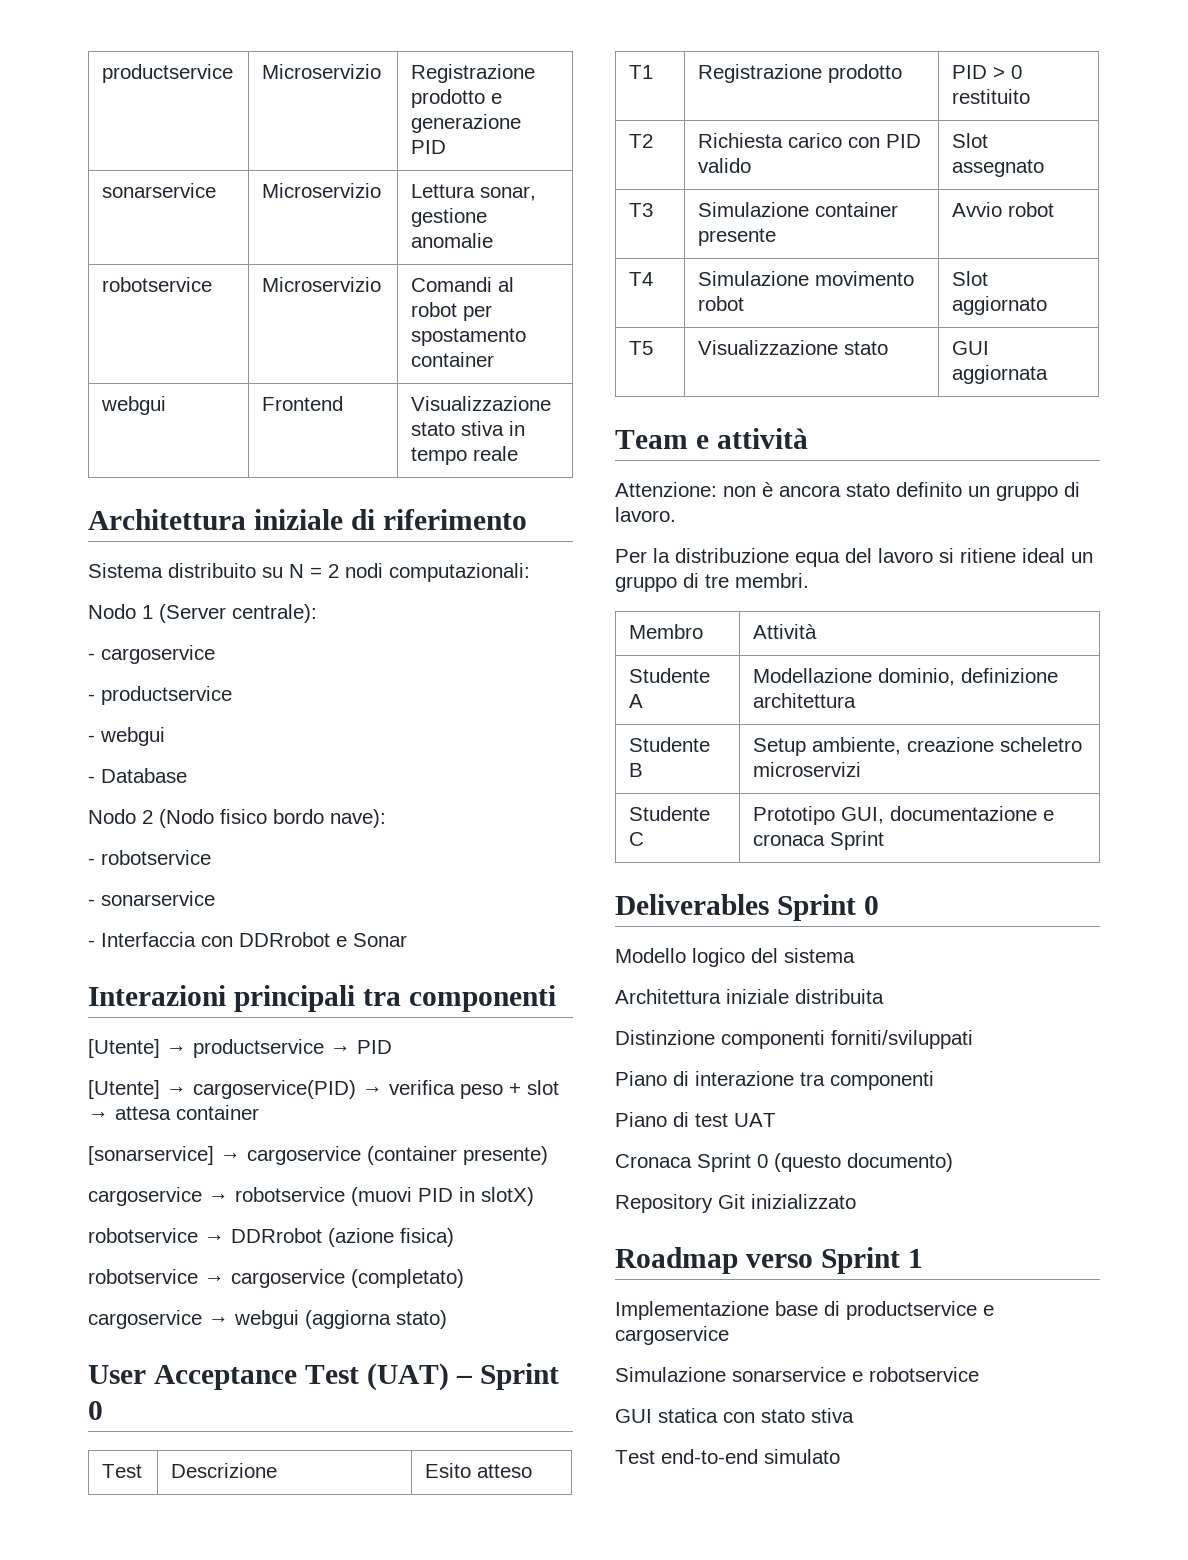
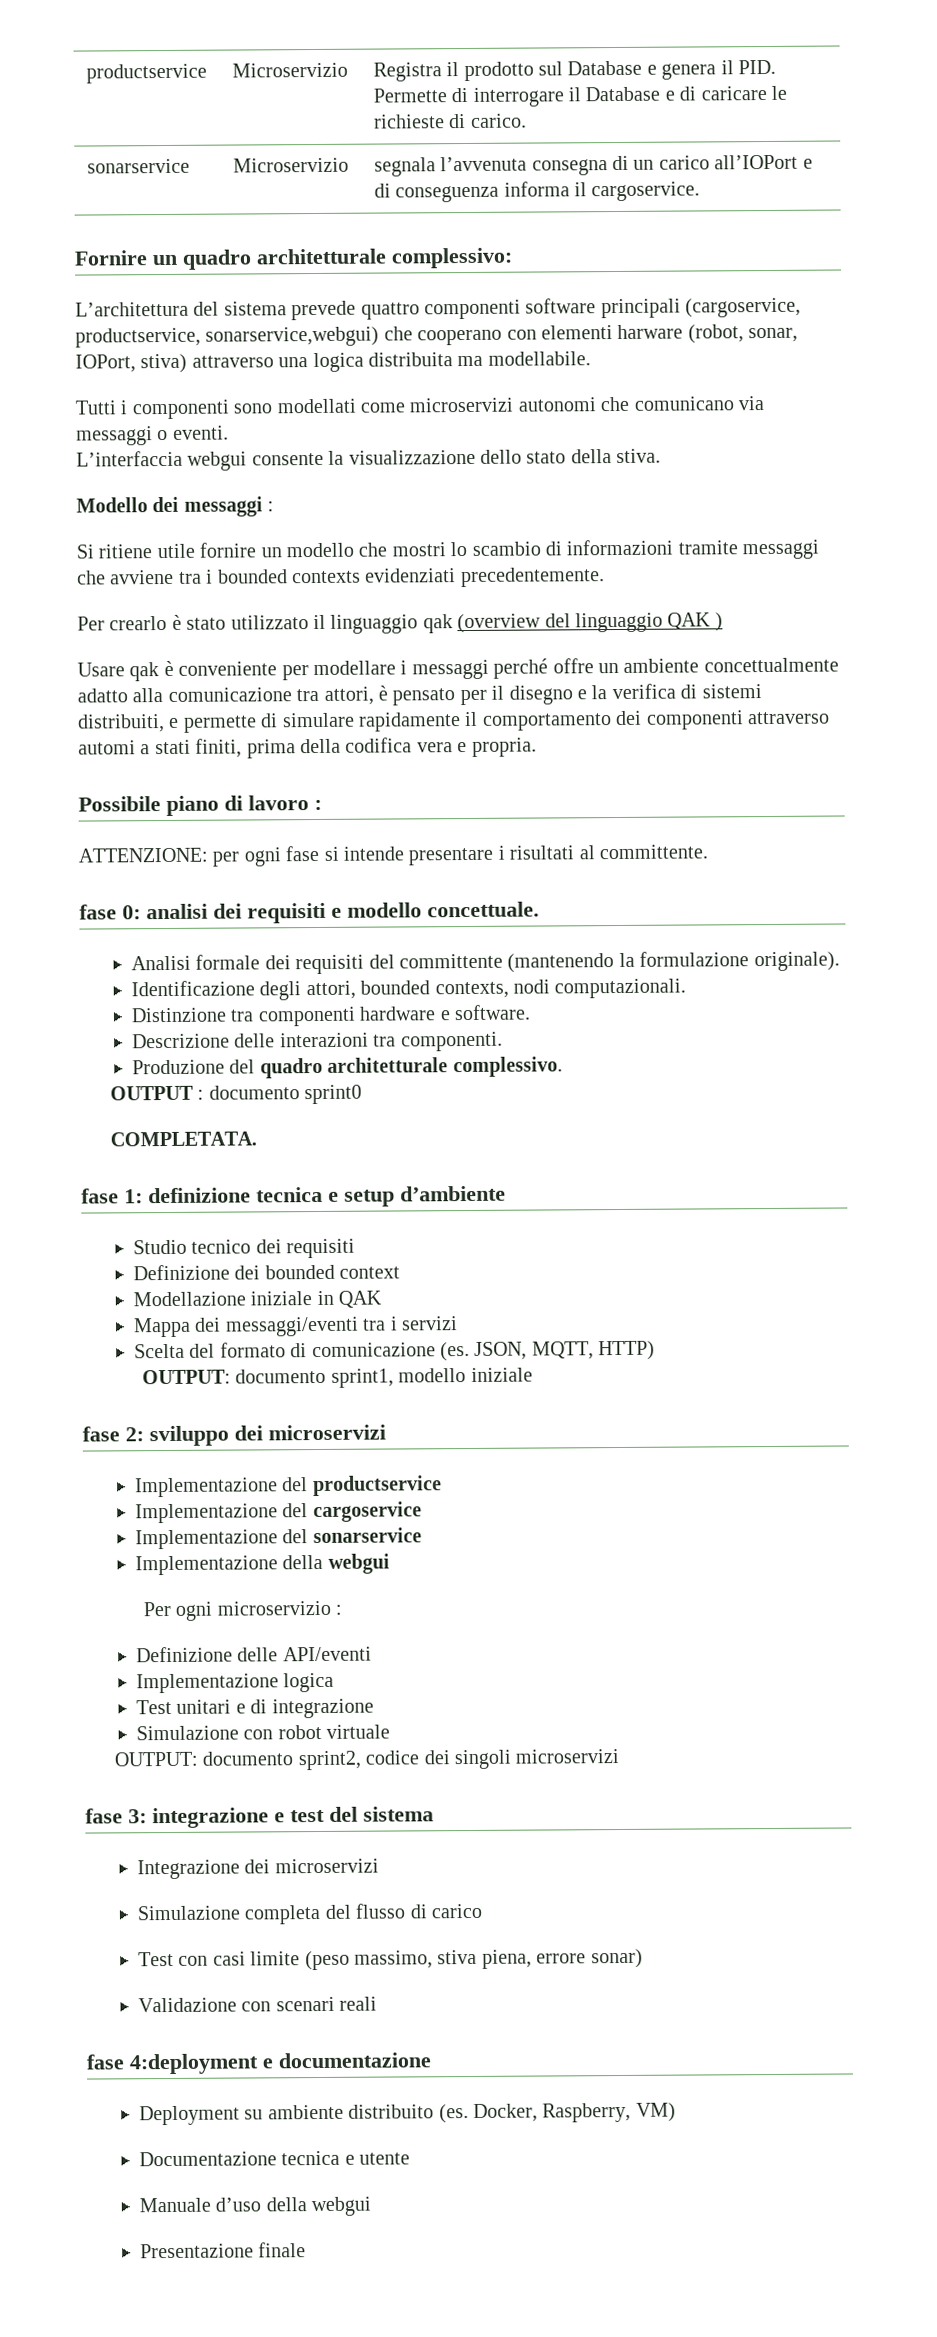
[411,64,536,83] [411,89,503,108] [411,114,522,133] [411,140,447,154] [102,183,217,198] [262,183,382,198] [411,184,537,201] [411,208,488,227] [411,233,494,248] [102,277,213,292] [262,277,382,292] [411,277,515,292] [411,302,493,321] [411,328,527,346] [411,352,495,367] [101,396,167,415] [262,396,344,411] [411,396,552,411] [411,421,526,436] [411,446,519,465] [88,509,527,530] [88,563,530,582] [88,604,317,623] [88,645,215,664] [88,686,232,705] [88,727,165,746] [88,768,187,783] [88,809,386,828] [88,850,211,865] [88,891,215,906] [88,932,407,947] [88,985,556,1012] [88,1039,392,1058] [88,1080,559,1099] [88,1105,259,1120] [88,1146,548,1165] [88,1187,534,1206] [88,1228,454,1247] [88,1269,464,1288] [88,1310,447,1329] [88,1363,559,1391] [88,1401,103,1420] [102,1464,143,1478] [171,1463,278,1478] [425,1463,533,1478] [629,65,654,79] [698,64,903,83] [952,65,1023,79] [952,89,1031,104] [629,134,654,148] [698,133,922,148] [698,158,752,173] [952,133,989,148] [952,159,1045,177] [629,203,654,217] [698,202,899,217] [698,228,777,246] [952,202,1055,217] [629,272,654,286] [698,271,915,286] [698,296,745,311] [952,271,989,286] [952,296,1048,315] [629,341,654,355] [698,340,889,355] [952,341,990,355] [952,365,1049,384] [615,428,808,449] [615,482,1080,501] [615,507,676,522] [615,548,1093,567] [615,573,809,592] [629,624,704,639] [753,624,818,639] [629,668,711,683] [629,694,644,708] [753,668,1059,686] [753,693,857,708] [629,737,711,752] [629,763,644,777] [753,737,1083,756] [753,762,862,777] [629,806,711,821] [629,832,645,846] [753,806,1055,825] [753,831,885,850] [615,894,879,921] [615,948,855,967] [615,989,884,1004] [615,1030,973,1049] [615,1071,934,1090] [615,1112,776,1127] [615,1153,953,1172] [615,1194,856,1213] [615,1247,923,1274] [615,1301,994,1320] [615,1326,729,1345] [615,1367,979,1382] [615,1408,854,1423] [615,1449,840,1464] Registrazione prodotto e generazione PID // sonarservice | Microservizio | Lettura sonar, gestione anomalie // robotservice | Microservizio | Comandi al robot per spostamento container // webgui | Frontend | Visualizzazione stato stiva in tempo reale // Architettura iniziale di riferimento // Sistema distribuito su N = 2 nodi computazionali: // Nodo 1 (Server centrale): // - cargoservice // - productservice // - webgui // - Database // Nodo 2 (Nodo fisico bordo nave): // - robotservice // - sonarservice // - Interfaccia con DDRrobot e Sonar // Interazioni principali tra componenti // [Utente] → productservice → PID // [Utente] → cargoservice(PID) → verifica peso + slot → attesa container // [sonarservice] → cargoservice (container presente) // cargoservice → robotservice (muovi PID in slotX) // robotservice → DDRrobot (azione fisica) // robotservice → cargoservice (completato) // cargoservice → webgui (aggiorna stato) // User Acceptance Test (UAT) – Sprint 0 // Test | Descrizione | Esito atteso // T1 | Registrazione prodotto | PID > 0 restituito // T2 | Richiesta carico con PID valido | Slot assegnato // T3 | Simulazione container presente | Avvio robot // T4 | Simulazione movimento robot | Slot aggiornato // T5 | Visualizzazione stato | GUI aggiornata // Team e attività // Attenzione: non è ancora stato definito un gruppo di lavoro. // Per la distribuzione equa del lavoro si ritiene ideal un gruppo di tre membri. // Membro | Attività // Studente A | Modellazione dominio, definizione architettura // Studente B | Setup ambiente, creazione scheletro microservizi // Studente C | Prototipo GUI, documentazione e cronaca Sprint // Deliverables Sprint 0 // Modello logico del sistema // Architettura iniziale distribuita // Distinzione componenti forniti/sviluppati // Piano di interazione tra componenti // Piano di test UAT // Cronaca Sprint 0 (questo documento) // Repository Git inizializzato // Roadmap verso Sprint 1 // Implementazione base di productservice e cargoservice // Simulazione sonarservice e robotservice // GUI statica con stato stiva // Test end-to-end simulato -> [372,59,776,82] [372,85,787,107] [373,113,527,129] [86,158,190,174] [232,157,349,173] [373,154,813,177] [373,181,701,203] [74,247,513,270] [75,297,802,321] [75,324,799,348] [75,351,591,374] [75,396,764,420] [76,425,229,446] [76,448,662,471] [76,496,275,517] [76,539,820,560] [77,567,605,588] [77,612,723,634] [77,657,839,682] [77,683,762,706] [77,710,830,733] [78,737,537,759] [78,795,322,816] [78,844,708,867] [79,901,540,924] [130,951,840,975] [130,978,687,1001] [130,1004,531,1027] [131,1031,503,1052] [131,1056,563,1079] [109,1084,363,1105] [109,1131,257,1147] [81,1185,506,1207] [132,1238,356,1259] [132,1264,401,1281] [132,1290,383,1308] [132,1316,458,1338] [133,1340,656,1362] [141,1367,533,1388] [82,1424,386,1447] [134,1475,442,1498] [134,1501,422,1524] [134,1527,422,1550] [134,1553,390,1576] [142,1600,343,1621] [135,1646,372,1663] [135,1672,335,1694] [135,1698,374,1719] [135,1724,391,1741] [113,1749,620,1771] [85,1806,434,1829] [136,1858,379,1880] [136,1903,482,1925] [137,1948,643,1971] [137,1996,378,2013] [86,2052,431,2075] [138,2102,676,2126] [138,2150,411,2167] [138,2196,372,2217] [139,2242,307,2259] Registra il prodotto sul Database e genera il PID. Permette di interrogare il Database e di caricare le richieste di carico. // sonarservice | Microservizio | segnala l’avvenuta consegna di un carico all’IOPort e di conseguenza informa il cargoservice. // Fornire un quadro architetturale complessivo: // L’architettura del sistema prevede quattro componenti software principali (cargoservice, productservice, sonarservice,webgui) che cooperano con elementi harware (robot, sonar, IOPort, stiva) attraverso una logica distribuita ma modellabile. // Tutti i componenti sono modellati come microservizi autonomi che comunicano via messaggi o eventi. // L’interfaccia webgui consente la visualizzazione dello stato della stiva. // Modello dei messaggi : // Si ritiene utile fornire un modello che mostri lo scambio di informazioni tramite messaggi che avviene tra i bounded contexts evidenziati precedentemente. // Per crearlo è stato utilizzato il linguaggio qak (overview del linguaggio QAK ) // Usare qak è conveniente per modellare i messaggi perché offre un ambiente concettualmente adatto alla comunicazione tra attori, è pensato per il disegno e la verifica di sistemi distribuiti, e permette di simulare rapidamente il comportamento dei componenti attraverso automi a stati finiti, prima della codifica vera e propria. // Possibile piano di lavoro : // ATTENZIONE: per ogni fase si intende presentare i risultati al committente. // fase 0: analisi dei requisiti e modello concettuale. // Analisi formale dei requisiti del committente (mantenendo la formulazione originale). // Identificazione degli attori, bounded contexts, nodi computazionali. // Distinzione tra componenti hardware e software. // Descrizione delle interazioni tra componenti. // Produzione del quadro architetturale complessivo. // OUTPUT : documento sprint0 // COMPLETATA. // fase 1: definizione tecnica e setup d’ambiente // Studio tecnico dei requisiti // Definizione dei bounded context // Modellazione iniziale in QAK // Mappa dei messaggi/eventi tra i servizi // Scelta del formato di comunicazione (es. JSON, MQTT, HTTP) // OUTPUT: documento sprint1, modello iniziale // fase 2: sviluppo dei microservizi // Implementazione del productservice // Implementazione del cargoservice // Implementazione del sonarservice // Implementazione della webgui // Per ogni microservizio : // Definizione delle API/eventi // Implementazione logica // Test unitari e di integrazione // Simulazione con robot virtuale // OUTPUT: documento sprint2, codice dei singoli microservizi // fase 3: integrazione e test del sistema // Integrazione dei microservizi // Simulazione completa del flusso di carico // Test con casi limite (peso massimo, stiva piena, errore sonar) // Validazione con scenari reali // fase 4:deployment e documentazione // Deployment su ambiente distribuito (es. Docker, Raspberry, VM) // Documentazione tecnica e utente // Manuale d’uso della webgui // Presentazione finale

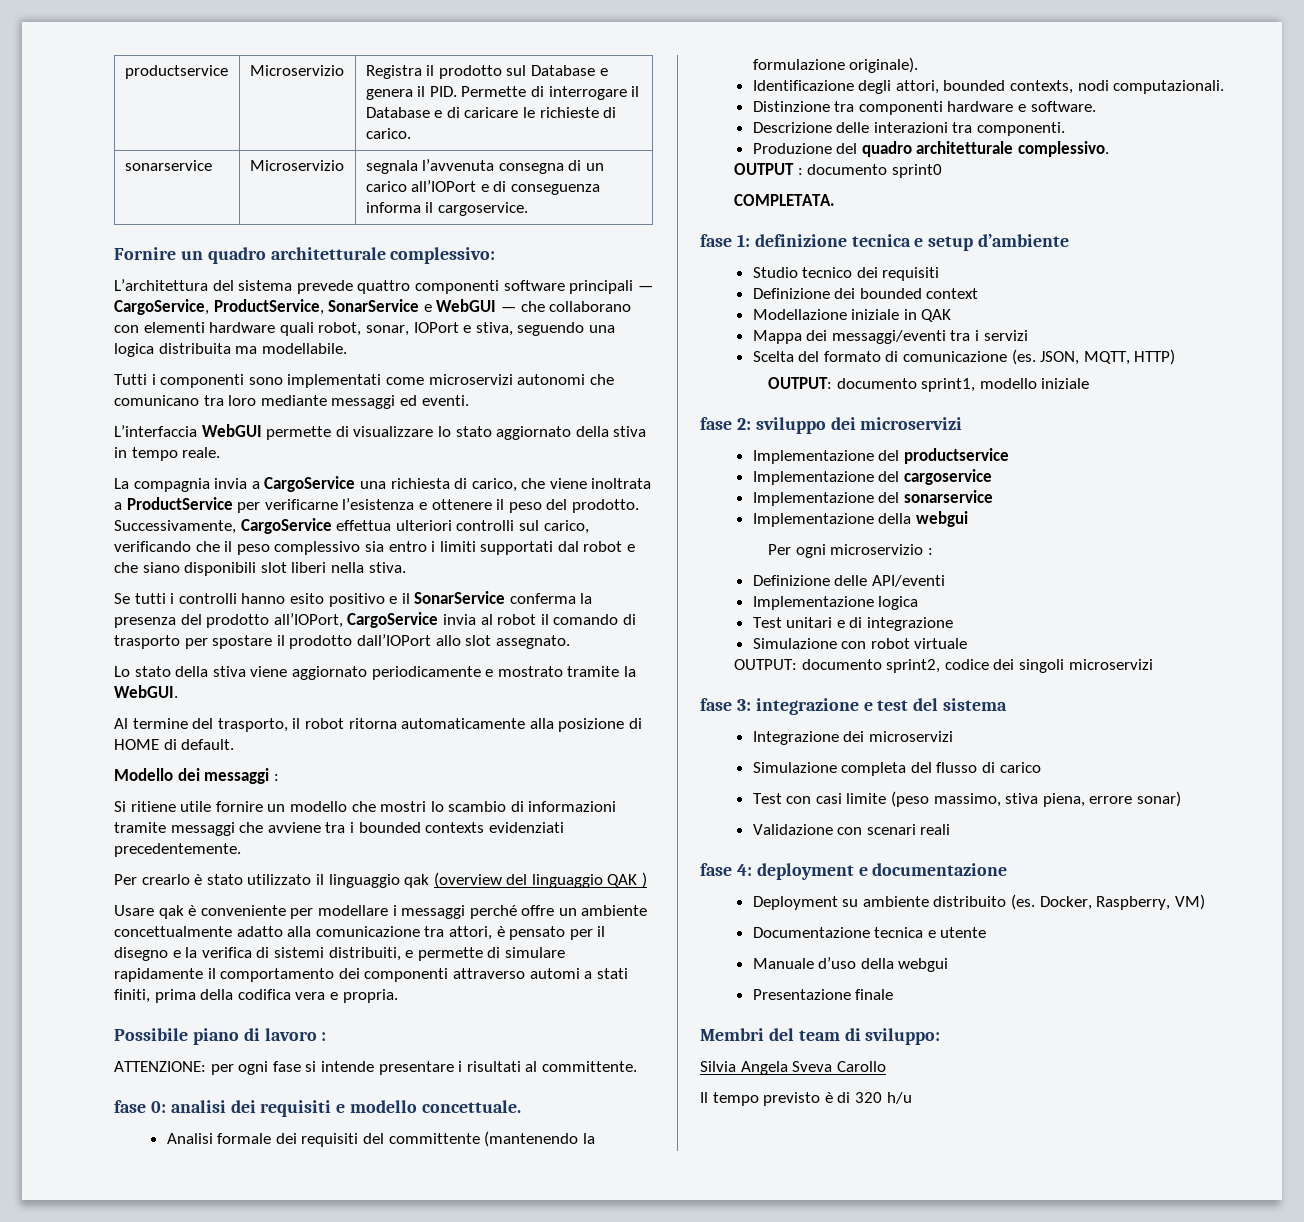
[685,297,802,318] [75,324,799,348] [75,353,274,374] (cargoservice, productservice, sonarservice,webgui) che cooperano con elementi harware (robot, sonar, IOPort, stiva) attraverso -> [637,286,653,291] [114,299,632,315] [114,322,585,336] — CargoService, ProductService, SonarService e WebGUI — che collaborano con elementi hardware quali robot, sonar, IOPort e stiva, seguendo
[276,398,356,414] modellati -> [287,374,382,388] implementati
[737,396,764,411] [76,425,229,446] [76,448,662,471] via messaggi o eventi. // L’interfaccia webgui consente la visualizzazione dello stato della stiva. -> [203,395,469,409] [114,424,647,440] [114,447,221,461] [114,476,652,492] [114,497,639,513] [114,518,589,534] [114,541,636,555] [114,562,406,576] [114,591,593,607] [114,612,636,628] [114,634,570,649] [114,666,636,680] [114,685,178,698] [114,718,642,732] [114,739,235,750] tra loro mediante messaggi ed eventi. // L’interfaccia WebGUI permette di visualizzare lo stato aggiornato della stiva in tempo reale. // La compagnia invia a CargoService una richiesta di carico, che viene inoltrata a ProductService per verificarne l’esistenza e ottenere il peso del prodotto. Successivamente, CargoService effettua ulteriori controlli sul carico, verificando che il peso complessivo sia entro i limiti supportati dal robot e che siano disponibili slot liberi nella stiva. // Se tutti i controlli hanno esito positivo e il SonarService conferma la presenza del prodotto all’IOPort, CargoService invia al robot il comando di trasporto per spostare il prodotto dall’IOPort allo slot assegnato. // Lo stato della stiva viene aggiornato periodicamente e mostrato tramite la WebGUI. // Al termine del trasporto, il robot ritorna automaticamente alla posizione di HOME di default.
[129,2053,258,2075] 4:deployment -> [736,863,854,880] 4: deployment
(307, 2250) none -> [700,1028,941,1045] [700,1061,886,1075] [700,1092,912,1106] // Membri del team di sviluppo: // Silvia Angela Sveva Carollo // Il tempo previsto è di 320 h/u

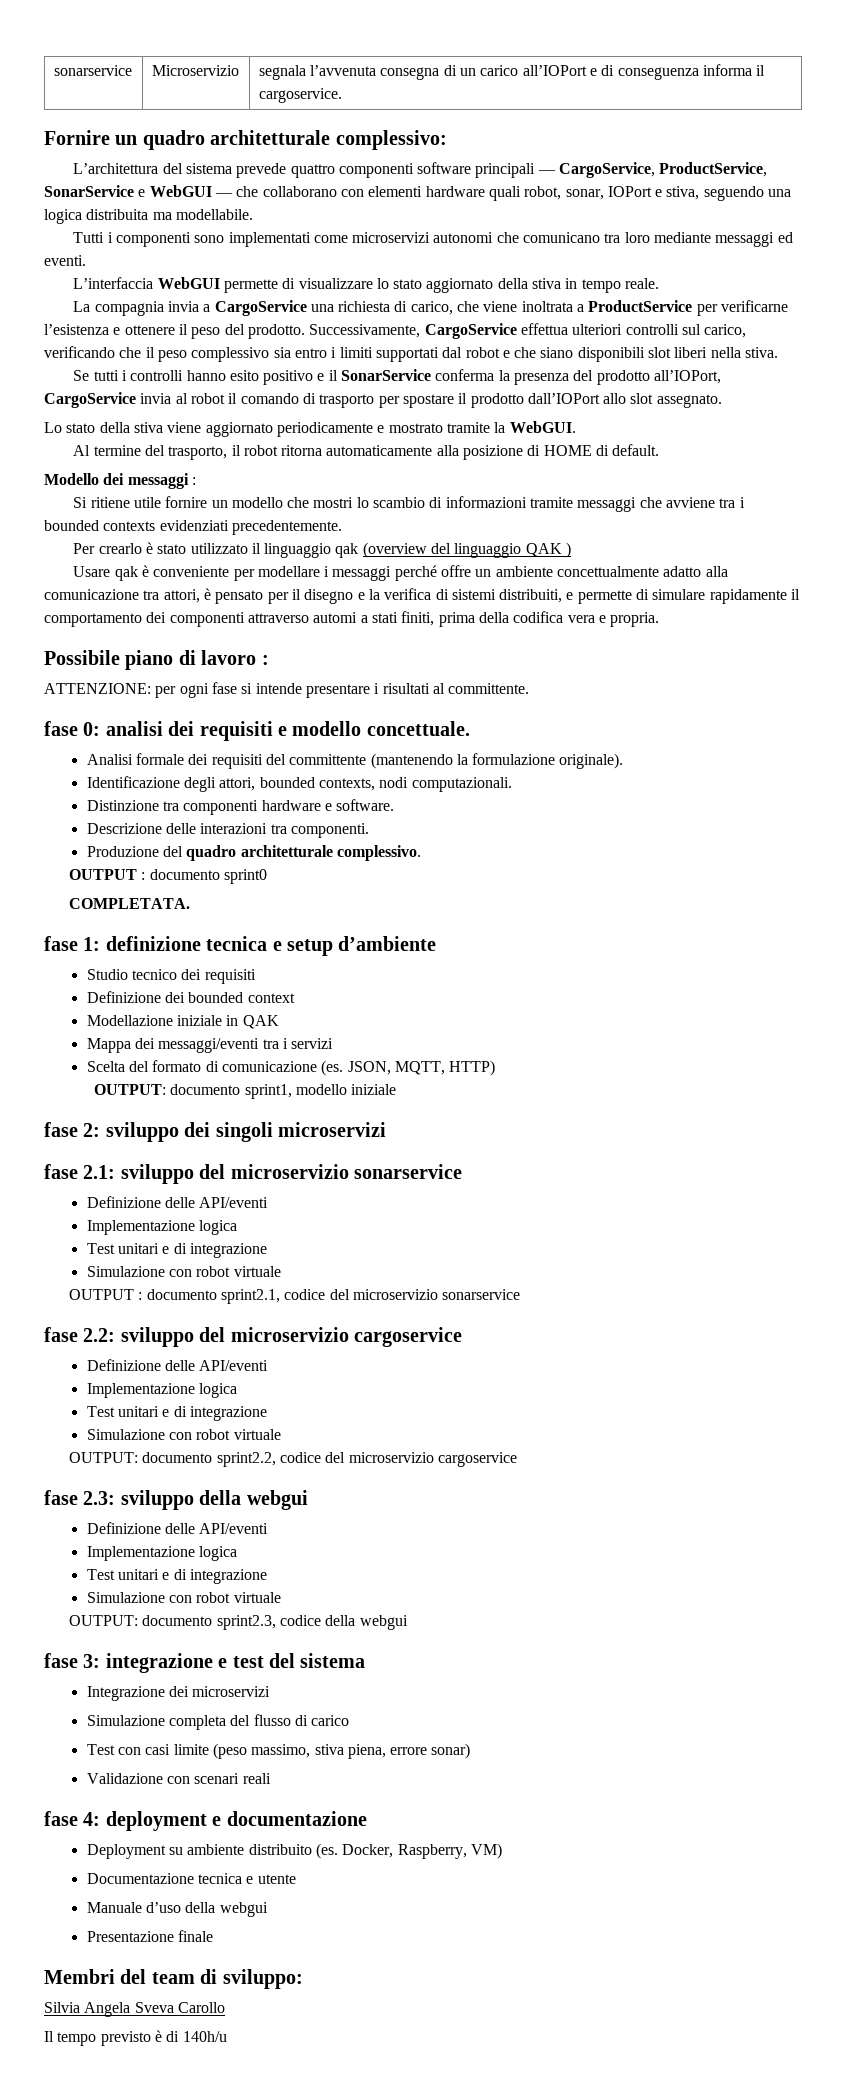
[124,65,228,79] [249,65,344,76] [365,65,608,79] [365,86,640,100] [365,107,617,118] [365,128,411,139] productservice | Microservizio | Registra il prodotto sul Database e genera il PID. Permette di interrogare il Database e di caricare le richieste di carico. // -> (53, 70) none
[860,417,963,430] [752,448,1009,464] [752,469,992,485] [752,490,993,506] [752,511,968,527] [767,544,933,558] microservizi // Implementazione del productservice // Implementazione del cargoservice // Implementazione del sonarservice // Implementazione della webgui // Per ogni microservizio : -> [215,1122,386,1142] [44,1164,462,1184] [86,1196,269,1208] [86,1220,237,1235] [86,1243,267,1258] [86,1266,281,1277] [68,1289,521,1304] [44,1327,462,1347] singoli microservizi // fase 2.1: sviluppo del microservizio sonarservice // Definizione delle API/eventi // Implementazione logica // Test unitari e di integrazione // Simulazione con robot virtuale // OUTPUT : documento sprint2.1, codice del microservizio sonarservice // fase 2.2: sviluppo del microservizio cargoservice
[886,659,1153,673] sprint2, codice dei singoli microservizi -> [216,1452,517,1467] [44,1490,308,1510] [86,1522,269,1534] [86,1546,237,1561] [86,1569,267,1584] [86,1592,281,1603] [68,1615,408,1630] sprint2.2, codice del microservizio cargoservice // fase 2.3: sviluppo della webgui // Definizione delle API/eventi // Implementazione logica // Test unitari e di integrazione // Simulazione con robot virtuale // OUTPUT: documento sprint2.3, codice della webgui
[854,1092,912,1104] 320 h/u -> [182,2031,227,2042] 140h/u

